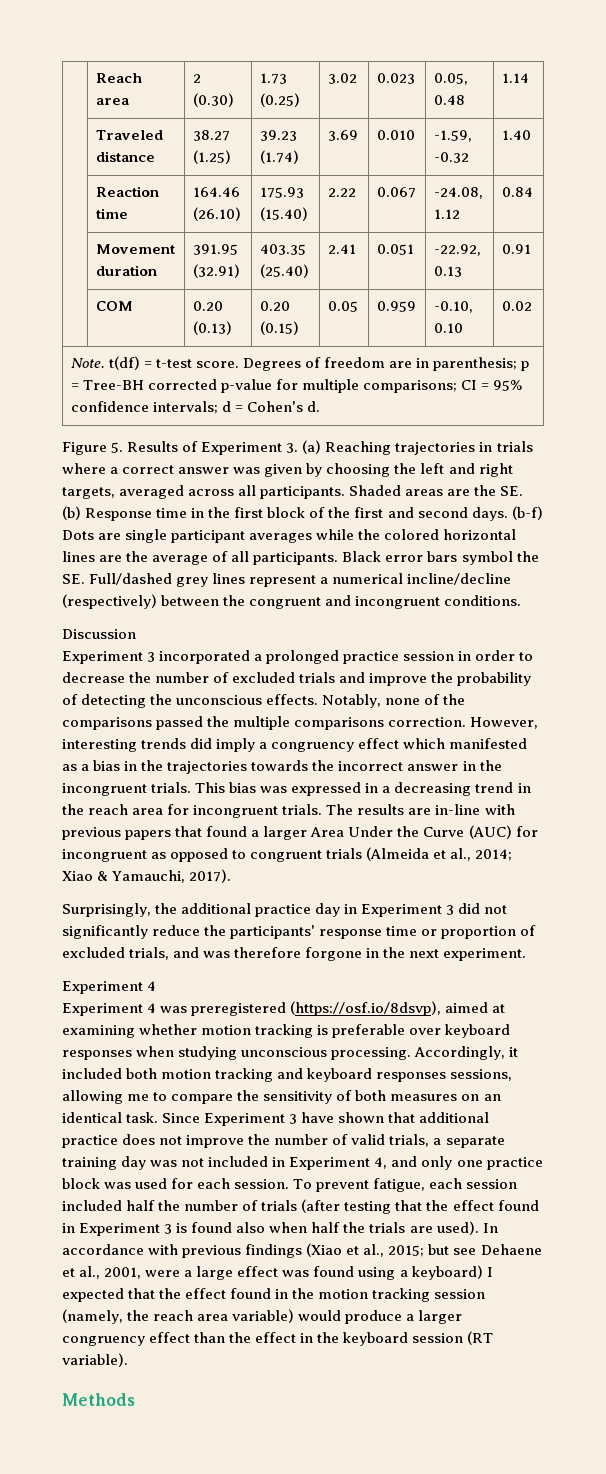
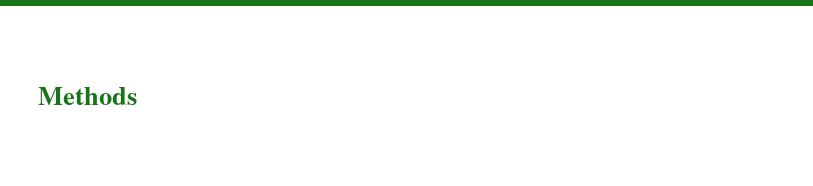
[95,73,142,83] [95,98,129,105] [192,74,201,83] [192,93,234,107] [259,73,287,84] [259,93,300,107] [327,73,357,84] [376,73,415,84] [433,73,468,85] [433,95,465,105] [501,73,529,83] [95,130,163,140] [95,151,155,162] [192,130,230,141] [192,150,231,164] [259,130,297,141] [259,150,299,164] [327,130,358,141] [376,130,415,140] [433,130,472,142] [433,152,469,163] [501,130,531,140] [95,186,159,197] [95,208,128,219] [192,187,240,197] [192,207,241,221] [259,187,304,198] [259,207,308,221] [327,188,356,197] [376,187,416,198] [433,187,483,199] [433,209,460,219] [501,187,533,197] [95,244,175,254] [95,265,157,276] [192,244,238,255] [192,264,240,278] [259,244,306,255] [259,264,309,278] [327,244,356,254] [376,244,414,255] [433,244,481,256] [433,266,462,277] [501,244,531,254] [95,301,133,311] [192,301,223,311] [192,321,232,335] [259,301,290,311] [259,321,299,335] [327,301,358,312] [376,301,416,312] [433,301,473,313] [433,323,463,333] [501,301,532,311] [70,356,530,371] [70,379,523,393] [70,401,320,414] [62,440,533,455] [62,463,513,477] [62,485,524,499] [62,506,543,521] [62,529,517,543] [62,551,539,565] [62,573,512,587] [62,594,522,609] [62,629,136,639] [62,650,534,664] [62,672,532,686] [62,694,466,708] [62,716,539,730] [62,738,528,752] [62,760,502,774] [62,782,531,796] [62,804,515,818] [62,825,538,840] [62,847,513,862] [62,869,232,883] [62,903,508,917] [62,925,537,939] [62,947,527,961] [62,981,157,994] [62,1001,506,1016] [62,1024,511,1038] [62,1046,519,1060] [62,1068,513,1082] [62,1090,501,1104] [62,1112,490,1126] [62,1134,505,1148] [62,1156,543,1170] [62,1178,518,1192] [62,1199,539,1214] [62,1221,498,1236] [62,1243,542,1258] [62,1265,493,1280] [62,1288,486,1302] [62,1309,463,1324] [62,1331,494,1346] [62,1353,128,1367] | Reach area | 2 (0.30) | 1.73 (0.25) | 3.02 | 0.023 | 0.05, 0.48 | 1.14 // | Traveled distance | 38.27 (1.25) | 39.23 (1.74) | 3.69 | 0.010 | -1.59, -0.32 | 1.40 // | Reaction time | 164.46 (26.10) | 175.93 (15.40) | 2.22 | 0.067 | -24.08, 1.12 | 0.84 // | Movement duration | 391.95 (32.91) | 403.35 (25.40) | 2.41 | 0.051 | -22.92, 0.13 | 0.91 // | COM | 0.20 (0.13) | 0.20 (0.15) | 0.05 | 0.959 | -0.10, 0.10 | 0.02 // Note. t(df) = t-test score. Degrees of freedom are in parenthesis; p = Tree-BH corrected p-value for multiple comparisons; CI = 95% confidence intervals; d = Cohen's d. // Figure 5. Results of Experiment 3. (a) Reaching trajectories in trials where a correct answer was given by choosing the left and right targets, averaged across all participants. Shaded areas are the SE. (b) Response time in the first block of the first and second days. (b-f) Dots are single participant averages while the colored horizontal lines are the average of all participants. Black error bars symbol the SE. Full/dashed grey lines represent a numerical incline/decline (respectively) between the congruent and incongruent conditions. // Discussion // Experiment 3 incorporated a prolonged practice session in order to decrease the number of excluded trials and improve the probability of detecting the unconscious effects. Notably, none of the comparisons passed the multiple comparisons correction. However, interesting trends did imply a congruency effect which manifested as a bias in the trajectories towards the incorrect answer in the incongruent trials. This bias was expressed in a decreasing trend in the reach area for incongruent trials. The results are in-line with previous papers that found a larger Area Under the Curve (AUC) for incongruent as opposed to congruent trials (Almeida et al., 2014; Xiao & Yamauchi, 2017). // Surprisingly, the additional practice day in Experiment 3 did not significantly reduce the participants' response time or proportion of excluded trials, and was therefore forgone in the next experiment. // Experiment 4 // Experiment 4 was preregistered (https://osf.io/8dsvp), aimed at examining whether motion tracking is preferable over keyboard responses when studying unconscious processing. Accordingly, it included both motion tracking and keyboard responses sessions, allowing me to compare the sensitivity of both measures on an identical task. Since Experiment 3 have shown that additional practice does not improve the number of valid trials, a separate training day was not included in Experiment 4, and only one practice block was used for each session. To prevent fatigue, each session included half the number of trials (after testing that the effect found in Experiment 3 is found also when half the trials are used). In accordance with previous findings (Xiao et al., 2015; but see Dehaene et al., 2001, were a large effect was found using a keyboard) I expected that the effect found in the motion tracking session (namely, the reach area variable) would produce a larger congruency effect than the effect in the keyboard session (RT variable). // -> (38, 96) none

